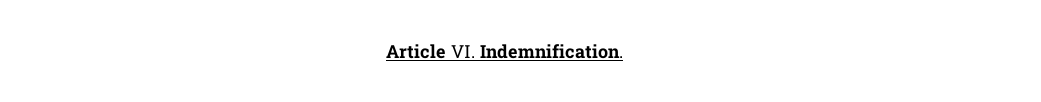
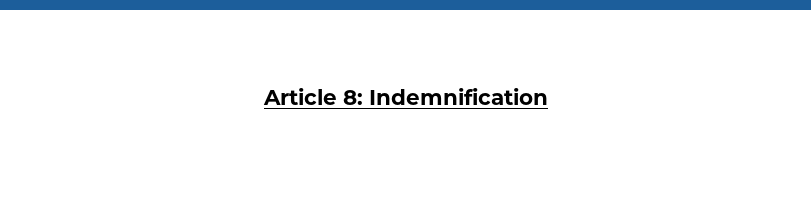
[451,44,623,59] VI. Indemnification. -> [342,88,548,105] 8: Indemnification

